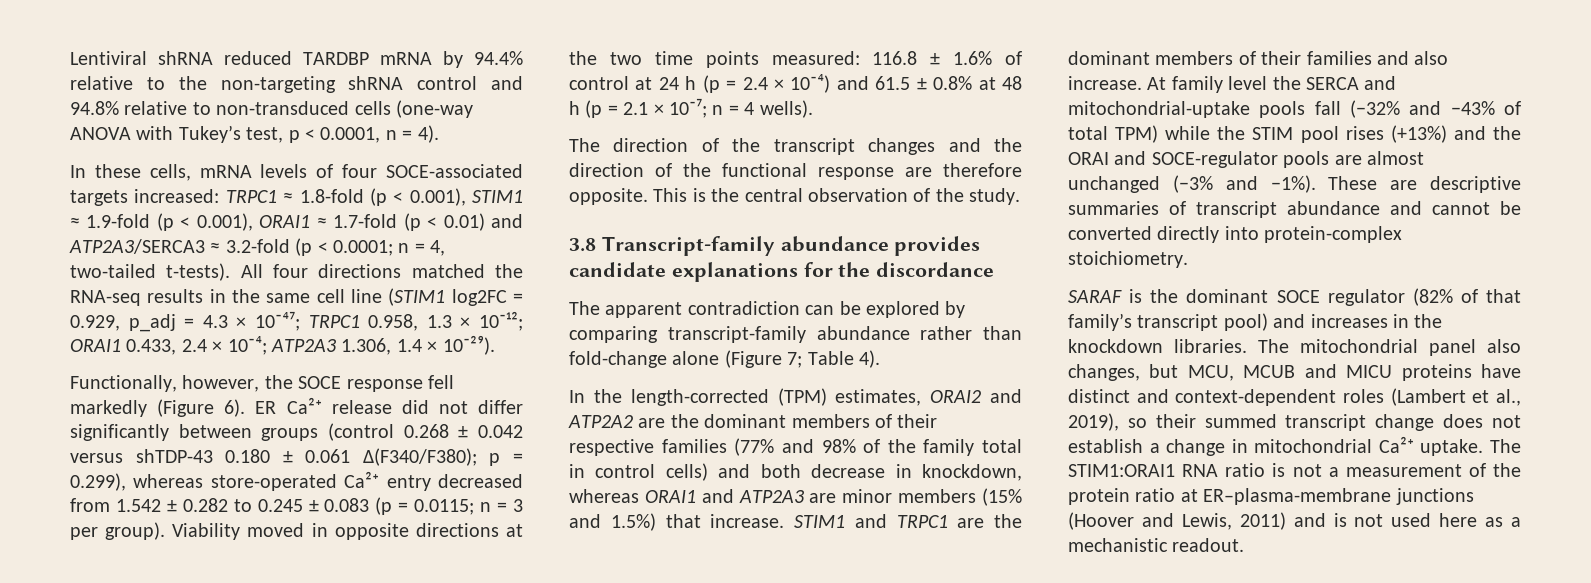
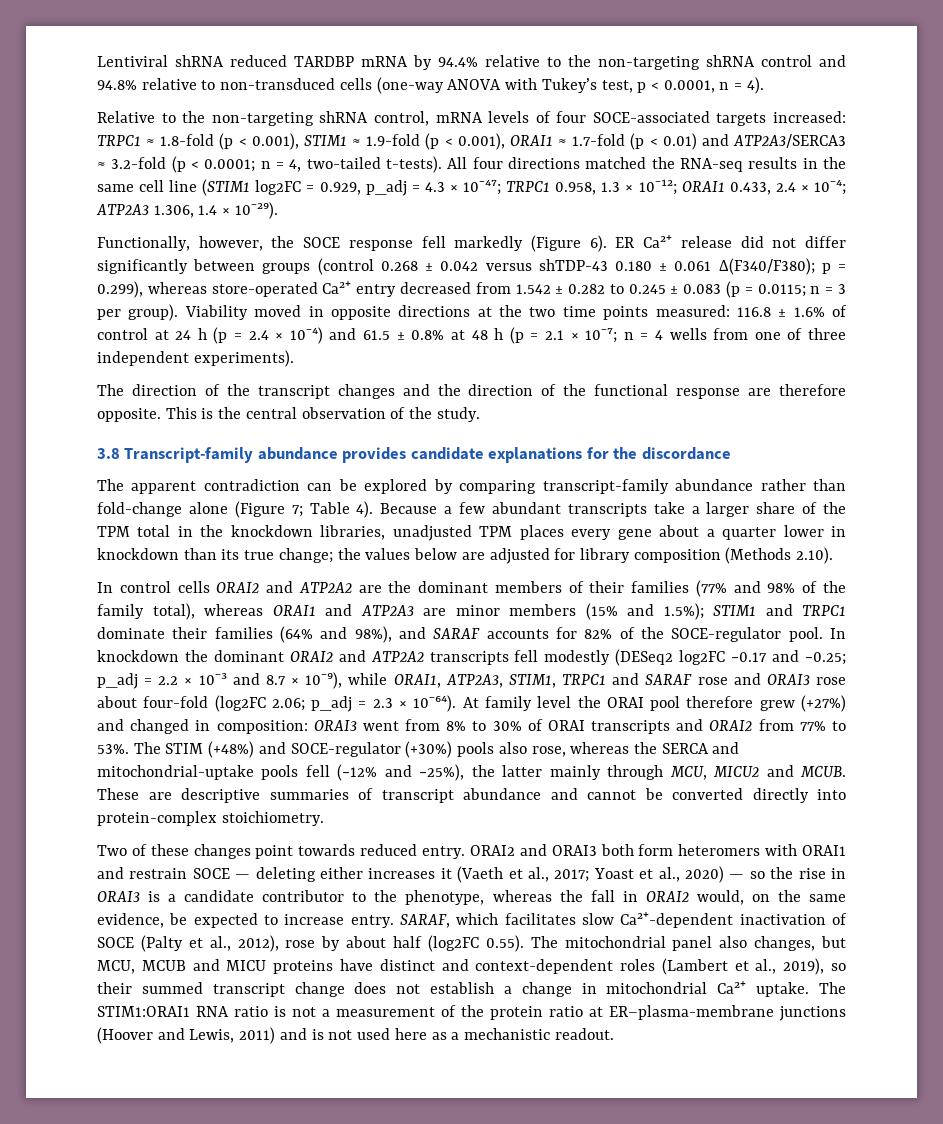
[70,164,191,181] In these cells, -> [97,111,429,126] Relative to the non-targeting shRNA control,
[759,100,813,118] wells). -> [669,328,846,340] [97,350,294,367] wells from one of three independent experiments).
[569,388,922,406] // In the length-corrected (TPM) estimates, -> [380,502,846,517] [97,525,847,541] [97,547,834,564] [97,581,210,593] Because a few abundant transcripts take a larger share of the TPM total in the knockdown libraries, unadjusted TPM places every gene about a quarter lower in knockdown than its true change; the values below are adjusted for library composition (Methods 2.10). // In control cells
[569,439,654,456] respective -> (625, 587) none
[982,439,1022,453] [569,463,1022,481] total in control cells) and both decrease in knockdown, -> [152,603,195,620] total),
[610,513,1022,531] [1068,51,1449,65] [1068,76,1397,93] [1068,100,1521,118] [1068,125,1521,143] [1068,151,1424,168] [1068,175,1316,193] 1.5%) that increase. STIM1 and TRPC1 are the dominant members of their families and also increase. At family level the SERCA and mitochondrial-uptake pools fall (−32% and −43% of total TPM) while the STIM pool rises (+13%) and the ORAI and SOCE-regulator pools are almost unchanged (−3% and −1%). -> [663,603,846,620] [97,626,847,643] [97,649,846,666] [97,672,846,689] [97,695,846,712] [97,719,846,734] [97,741,740,758] [97,764,846,781] 1.5%); STIM1 and TRPC1 dominate their families (64% and 98%), and SARAF accounts for 82% of the SOCE-regulator pool. In knockdown the dominant ORAI2 and ATP2A2 transcripts fell modestly (DESeq2 log2FC −0.17 and −0.25; p_adj = 2.2 × 10⁻³ and 8.7 × 10⁻⁹), while ORAI1, ATP2A3, STIM1, TRPC1 and SARAF rose and ORAI3 rose about four-fold (log2FC 2.06; p_adj = 2.3 × 10⁻⁶⁴). At family level the ORAI pool therefore grew (+27%) and changed in composition: ORAI3 went from 8% to 30% of ORAI transcripts and ORAI2 from 77% to 53%. The STIM (+48%) and SOCE-regulator (+30%) pools also rose, whereas the SERCA and mitochondrial-uptake pools fell (−12% and −25%), the latter mainly through MCU, MICU2 and MCUB.
[1068,288,1521,306] [1068,313,1443,331] [1068,339,1247,353] SARAF is the dominant SOCE regulator (82% of that family’s transcript pool) and increases in the knockdown libraries. -> [97,844,847,859] [97,866,846,883] [97,890,846,905] [97,912,848,928] [97,935,524,952] Two of these changes point towards reduced entry. ORAI2 and ORAI3 both form heteromers with ORAI1 and restrain SOCE — deleting either increases it (Vaeth et al., 2017; Yoast et al., 2020) — so the rise in ORAI3 is a candidate contributor to the phenotype, whereas the fall in ORAI2 would, on the same evidence, be expected to increase entry. SARAF, which facilitates slow Ca²⁺-dependent inactivation of SOCE (Palty et al., 2012), rose by about half (log2FC 0.55).

